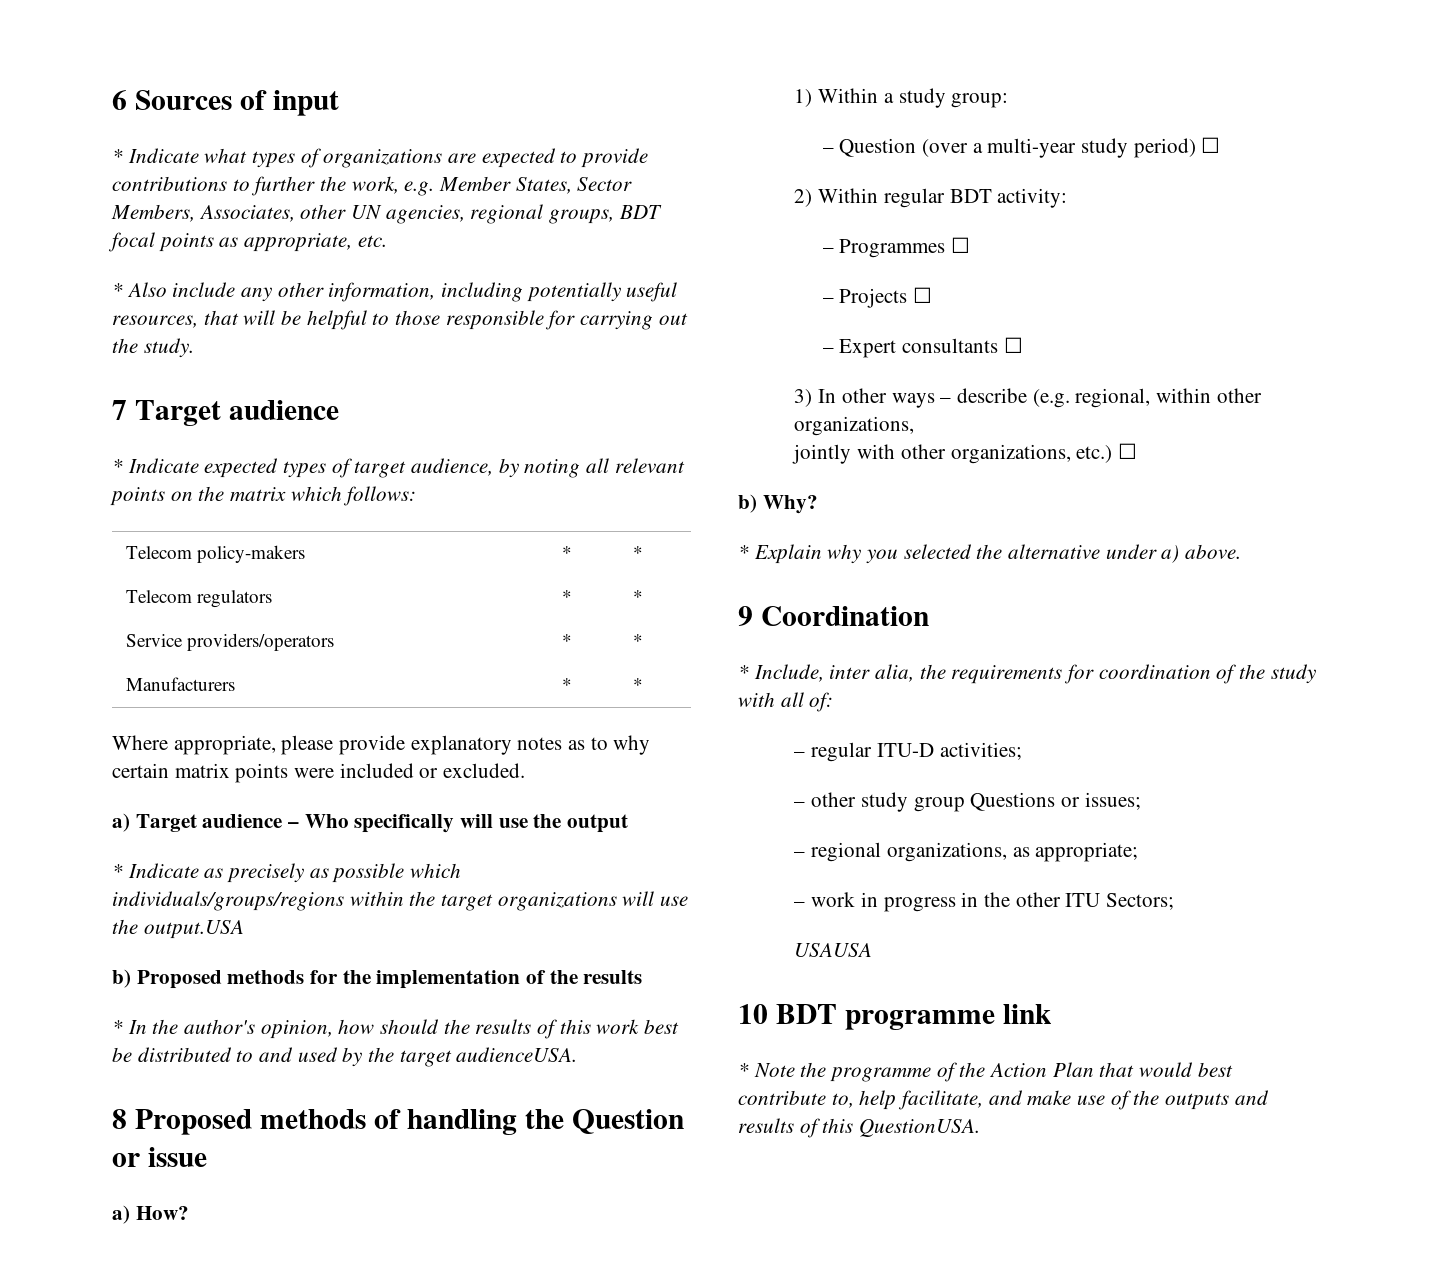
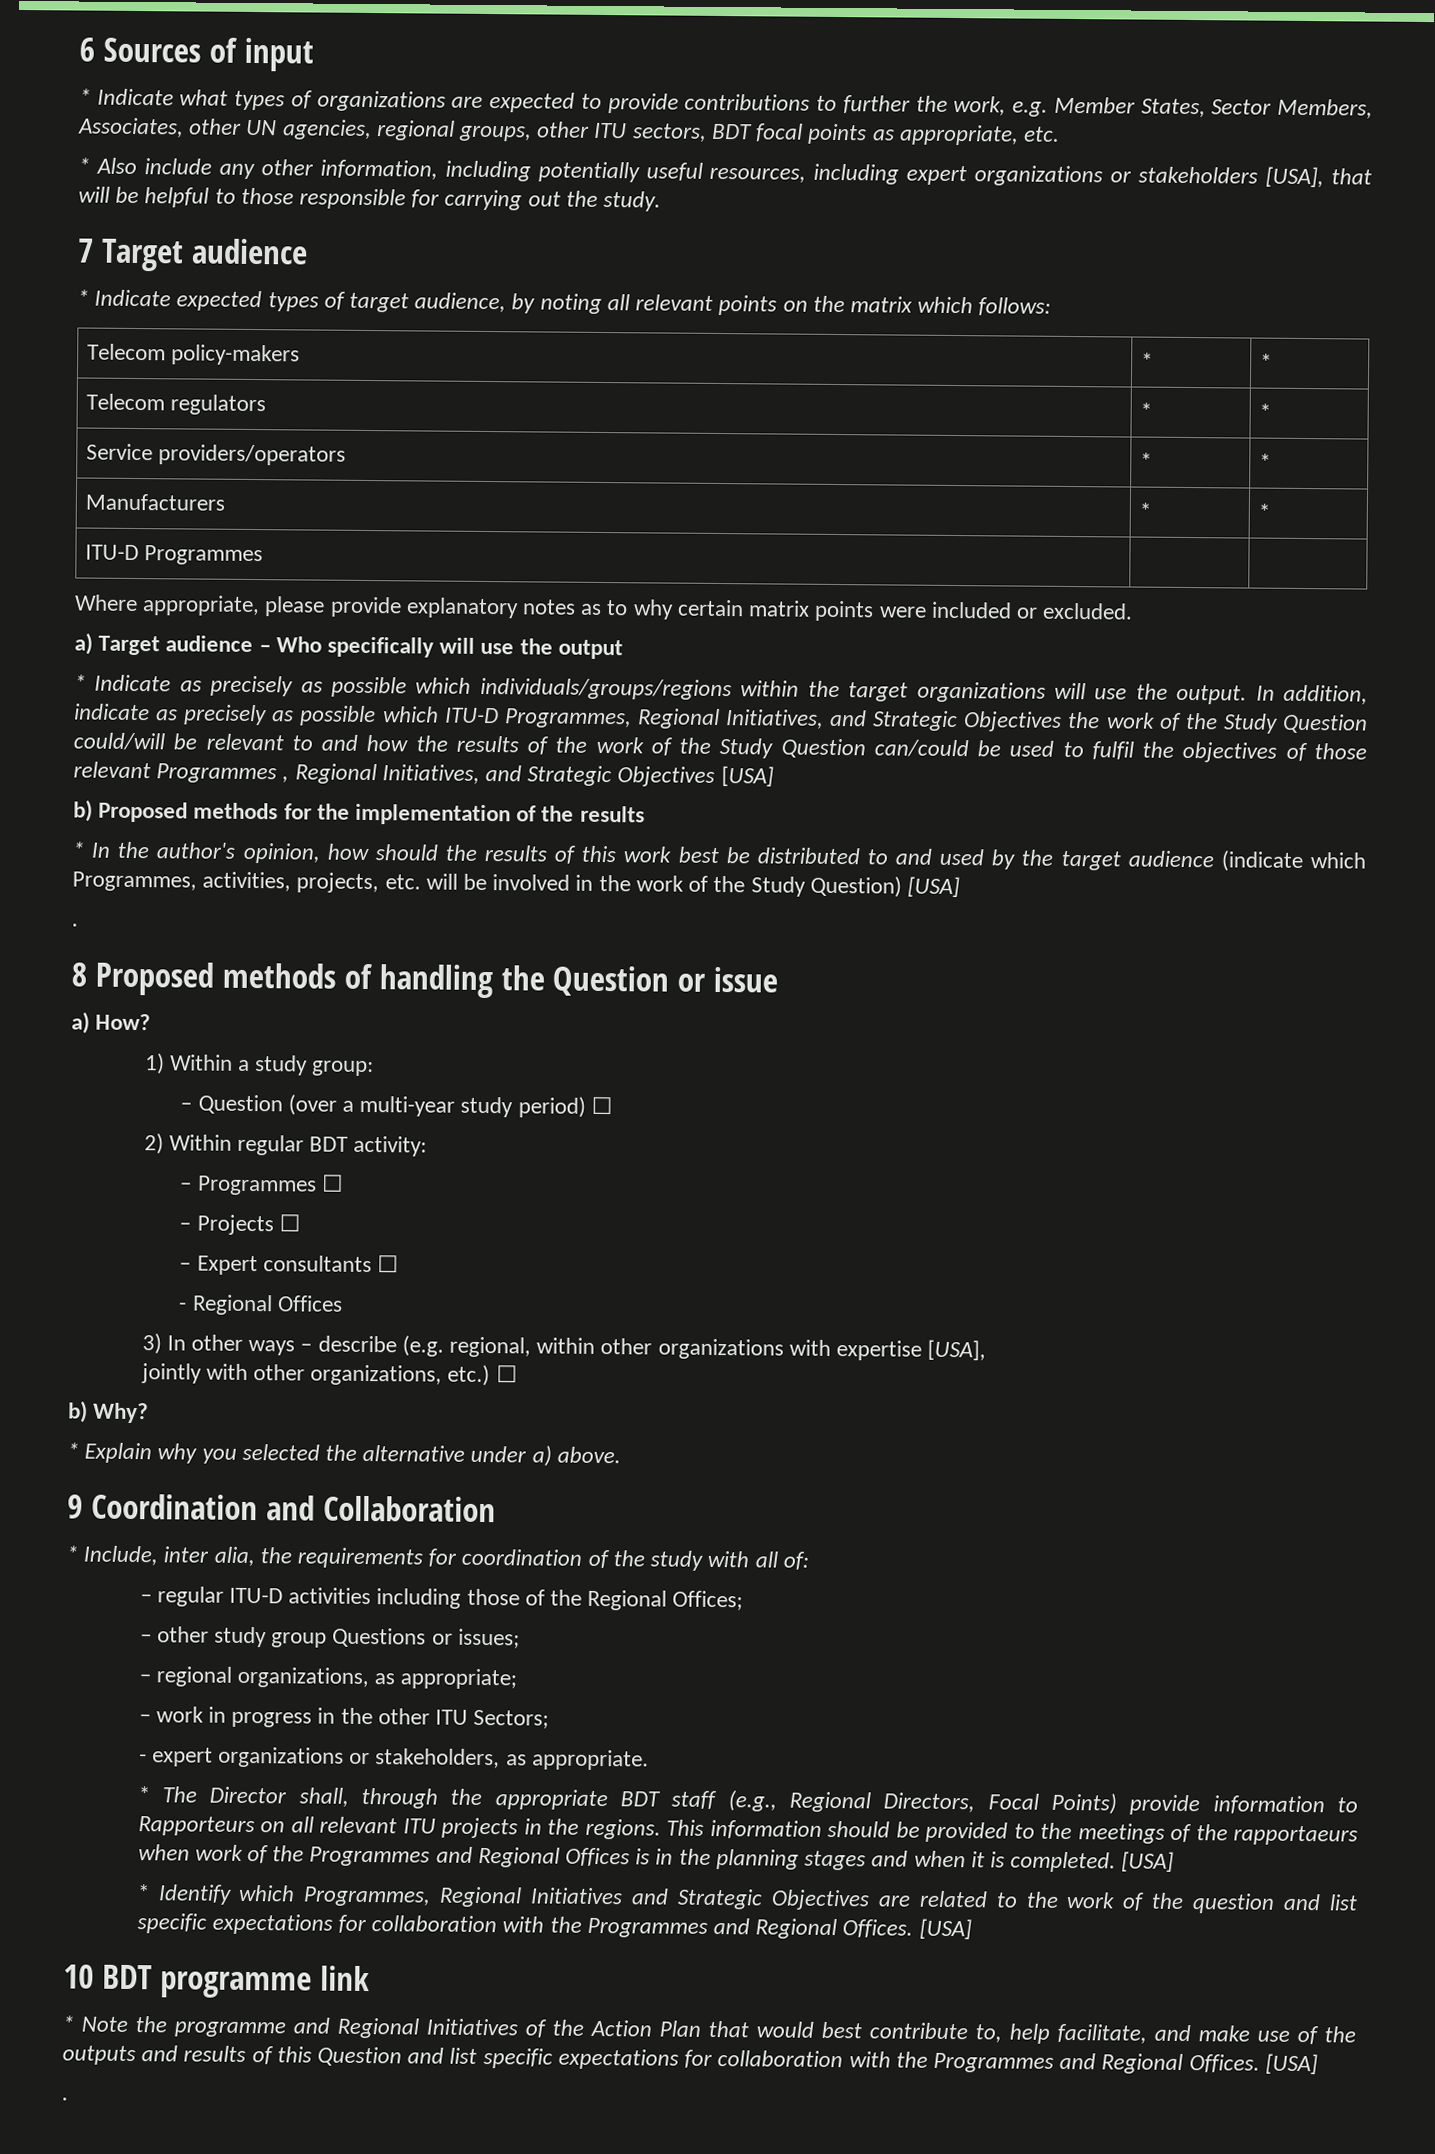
(615, 216) none -> [537,121,707,142] other ITU sectors,
(198, 321) none -> [813,163,1325,188] including expert organizations or stakeholders [USA],
(644, 684) none -> [84,544,264,566] // ITU-D Programmes | |
[143,920,244,939] output.USA -> [1176,684,1368,705] [74,703,1368,734] [73,732,1367,763] [73,761,774,787] output. In addition, indicate as precisely as possible which ITU-D Programmes, Regional Initiatives, and Strategic Objectives the work of the Study Question could/will be relevant to and how the results of the work of the Study Question can/could be used to fulfil the objectives of those relevant Programmes , Regional Initiatives, and Strategic Objectives [USA]
[456,1047,578,1062] audienceUSA. -> [1127,850,1367,872] [72,871,960,898] [72,923,79,927] audience (indicate which Programmes, activities, projects, etc. will be involved in the work of the Study Question) [USA] // .
(1023, 345) none -> [178,1294,343,1316] // - Regional Offices
[794,416,915,436] organizations, -> [657,1338,987,1361] organizations with expertise [USA],
(929, 616) none -> [265,1495,496,1523] and Collaboration
[939,742,1022,760] activities; -> [288,1587,744,1611] activities including those of the Regional Offices;
[794,943,873,957] USAUSA -> [138,1746,649,1771] [137,1786,1358,1816] [137,1816,1359,1846] [137,1844,1175,1873] [136,1884,1359,1914] [136,1913,972,1940] - expert organizations or stakeholders, as appropriate. // * The Director shall, through the appropriate BDT staff (e.g., Regional Directors, Focal Points) provide information to Rapporteurs on all relevant ITU projects in the regions. This information should be provided to the meetings of the rapportaeurs when work of the Programmes and Regional Offices is in the planning stages and when it is completed. [USA] // * Identify which Programmes, Regional Initiatives and Strategic Objectives are related to the work of the question and list specific expectations for collaboration with the Programmes and Regional Offices. [USA]
(932, 1074) none -> [293,2017,518,2039] and Regional Initiatives
[859,1119,981,1137] QuestionUSA. -> [317,2046,1318,2075] [62,2097,69,2101] Question and list specific expectations for collaboration with the Programmes and Regional Offices. [USA] // .

